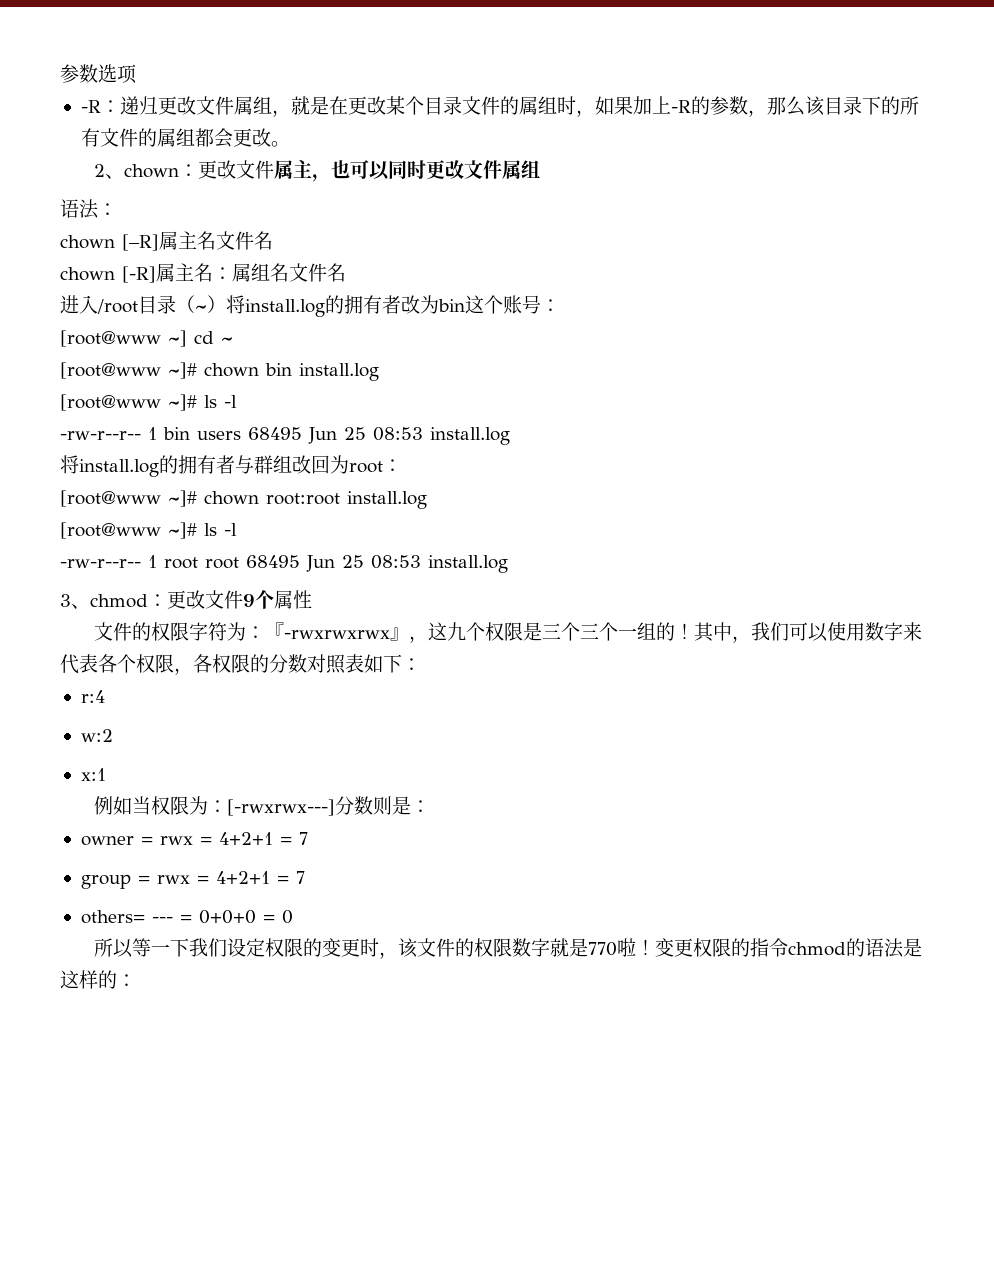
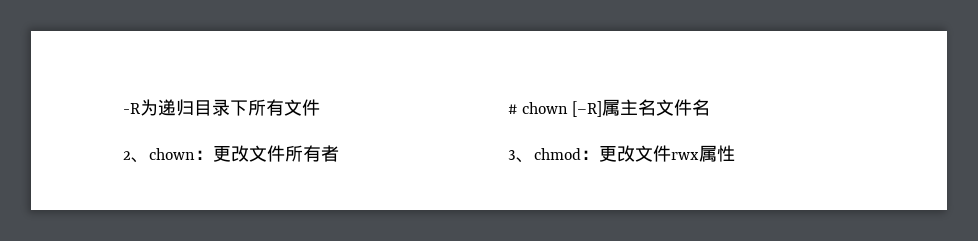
[60,64,137,84] [80,96,919,117] [80,128,290,148] 参数选项 // -R：递归更改文件属组，就是在更改某个目录文件的属组时，如果加上-R的参数，那么该目录下的所有文件的属组都会更改。 -> [123,99,320,116] -R为递归目录下所有文件
[274,160,541,182] [60,199,117,219] 属主，也可以同时更改文件属组 // 语法： // -> [285,145,339,162] [508,104,517,114] 所有者 // #
[60,263,346,283] [60,295,560,317] [60,330,233,347] [60,362,379,381] [60,394,237,411] [60,427,510,445] [60,455,402,477] [60,490,427,509] [60,522,237,539] [60,555,508,573] // chown [-R]属主名：属组名文件名 // 进入/root目录（~）将install.log的拥有者改为bin这个账号： // [root@www ~] cd ~ // [root@www ~]# chown bin install.log // [root@www ~]# ls -l // -rw-r--r-- 1 bin users 68495 Jun 25 08:53 install.log // 将install.log的拥有者与群组改回为root： // [root@www ~]# chown root:root install.log // [root@www ~]# ls -l // -rw-r--r-- 1 root root 68495 Jun 25 08:53 install.log -> (711, 107) none
[243,590,274,609] 9个 -> [671,152,699,160] rwx
[94,622,923,643] [60,654,421,675] [80,690,105,703] [80,729,113,742] [80,768,106,781] [94,796,431,816] [80,832,308,846] [80,871,305,889] [80,910,293,924] [94,938,923,959] [60,970,136,989] // 文件的权限字符为：『-rwxrwxrwx』，这九个权限是三个三个一组的！其中，我们可以使用数字来代表各个权限，各权限的分数对照表如下： // r:4 // w:2 // x:1 // 例如当权限为：[-rwxrwx---]分数则是： // owner = rwx = 4+2+1 = 7 // group = rwx = 4+2+1 = 7 // others= --- = 0+0+0 = 0 // 所以等一下我们设定权限的变更时，该文件的权限数字就是770啦！变更权限的指令chmod的语法是这样的： -> (735, 153) none

